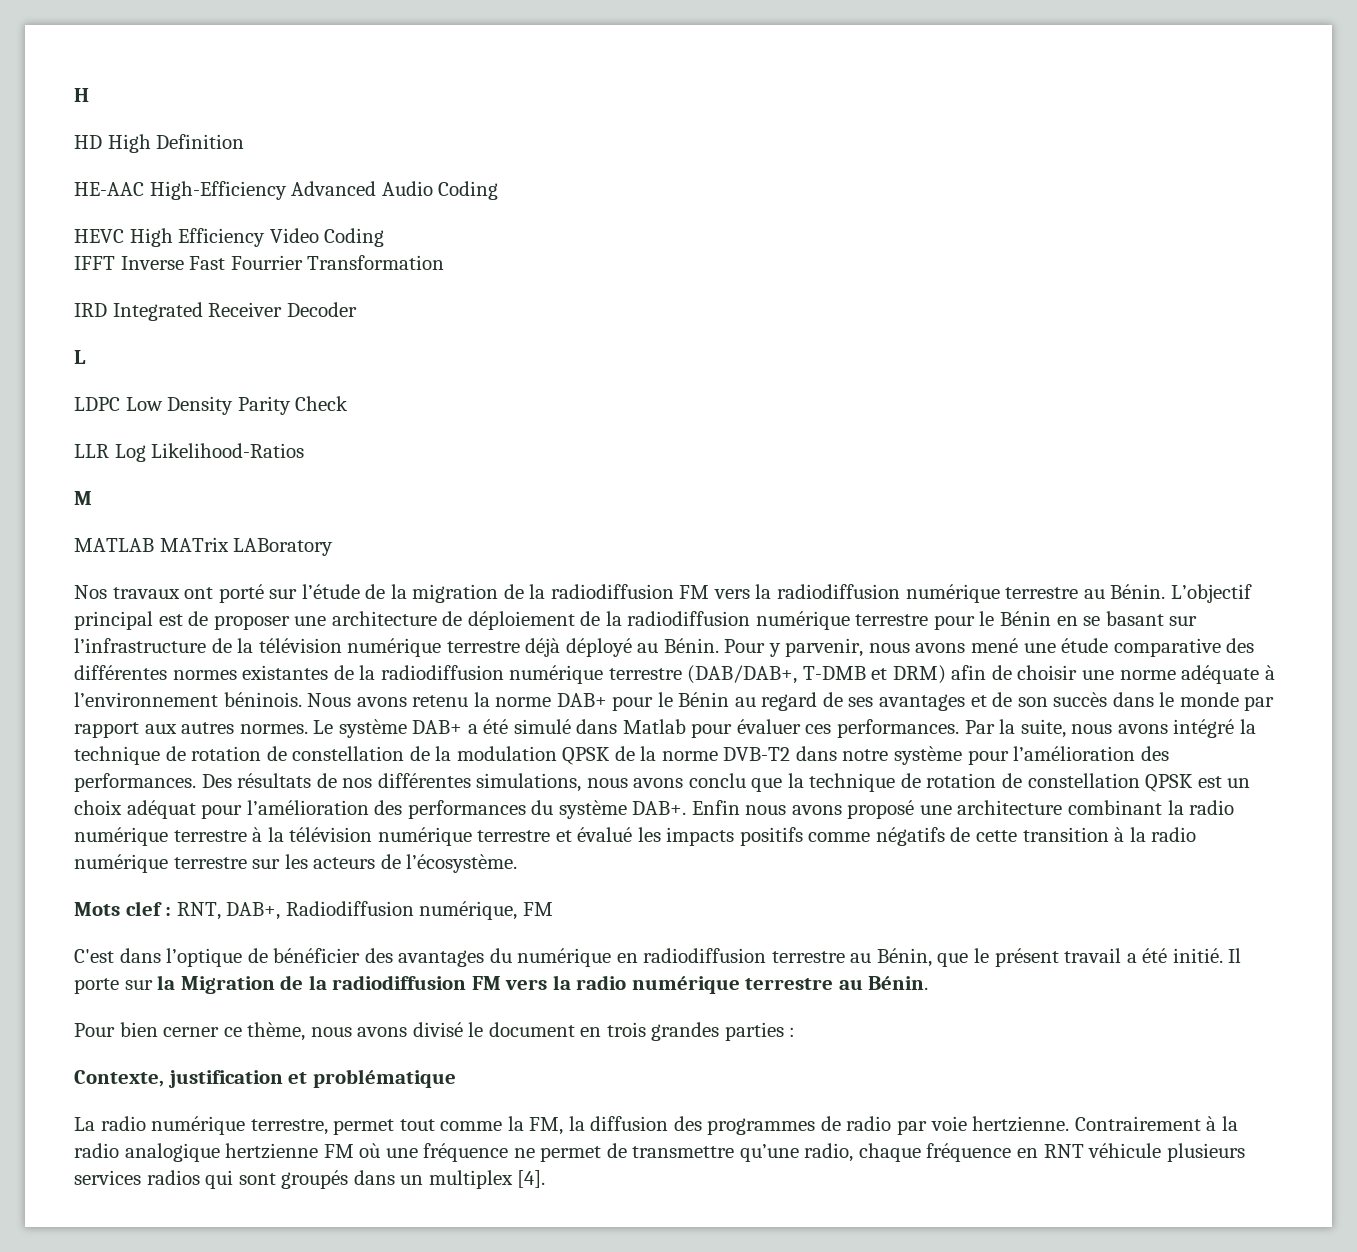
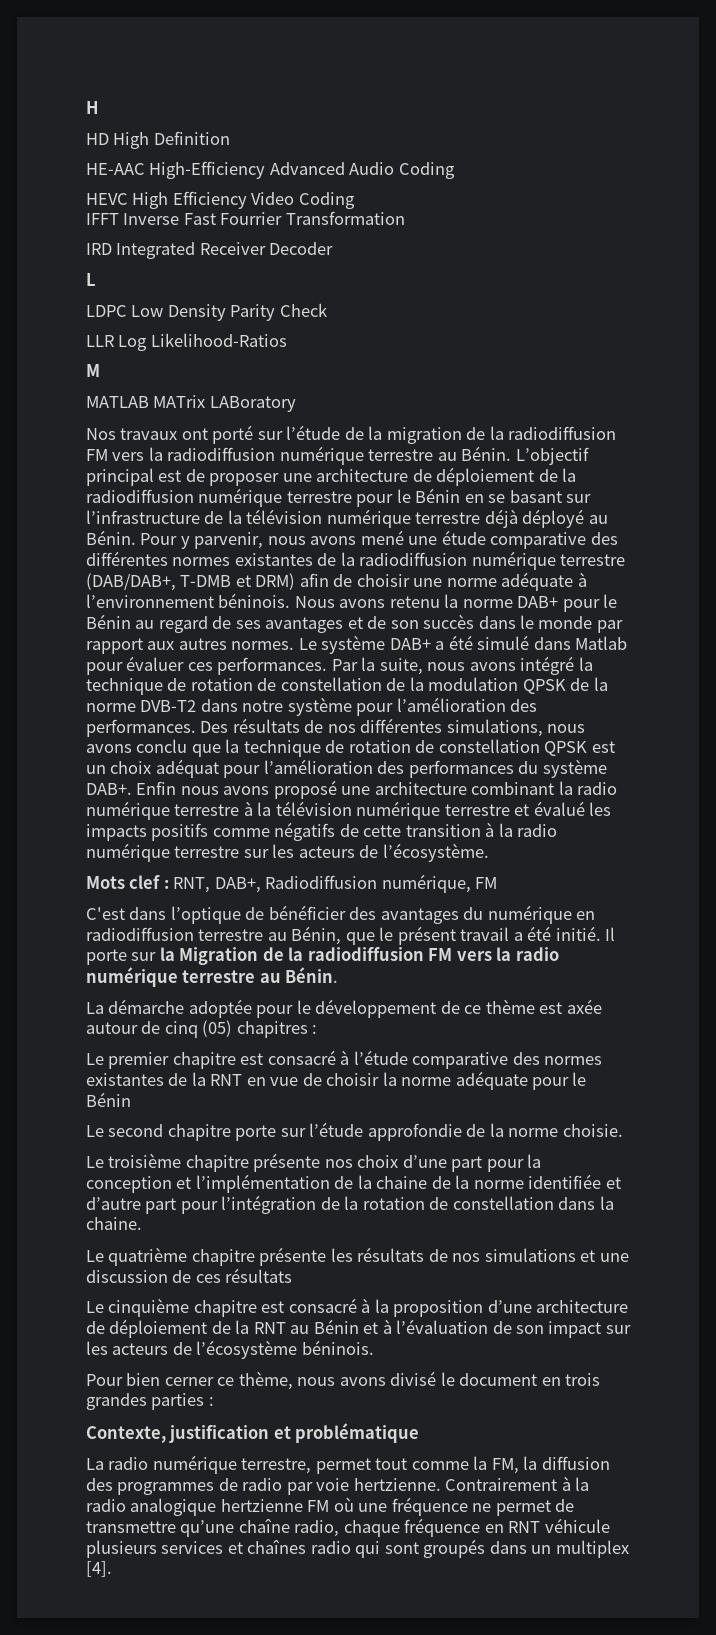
(929, 983) none -> [86,999,602,1018] [86,1020,318,1038] [86,1050,603,1069] [86,1071,587,1090] [86,1092,131,1107] [86,1122,623,1141] [86,1153,542,1172] [86,1174,621,1193] [86,1195,614,1214] [86,1217,142,1230] [86,1247,629,1266] [86,1268,293,1283] [86,1298,629,1317] [86,1319,631,1338] [86,1340,374,1359] // La démarche adoptée pour le développement de ce thème est axée autour de cinq (05) chapitres : // Le premier chapitre est consacré à l’étude comparative des normes existantes de la RNT en vue de choisir la norme adéquate pour le Bénin // Le second chapitre porte sur l’étude approfondie de la norme choisie. // Le troisième chapitre présente nos choix d’une part pour la conception et l’implémentation de la chaine de la norme identifiée et d’autre part pour l’intégration de la rotation de constellation dans la chaine. // Le quatrième chapitre présente les résultats de nos simulations et une discussion de ces résultats // Le cinquième chapitre est consacré à la proposition d’une architecture de déploiement de la RNT au Bénin et à l’évaluation de son impact sur les acteurs de l’écosystème béninois.
(799, 1153) none -> [238,1519,290,1533] chaîne
[146,1170,200,1185] radios -> [227,1540,351,1554] et chaînes radio

